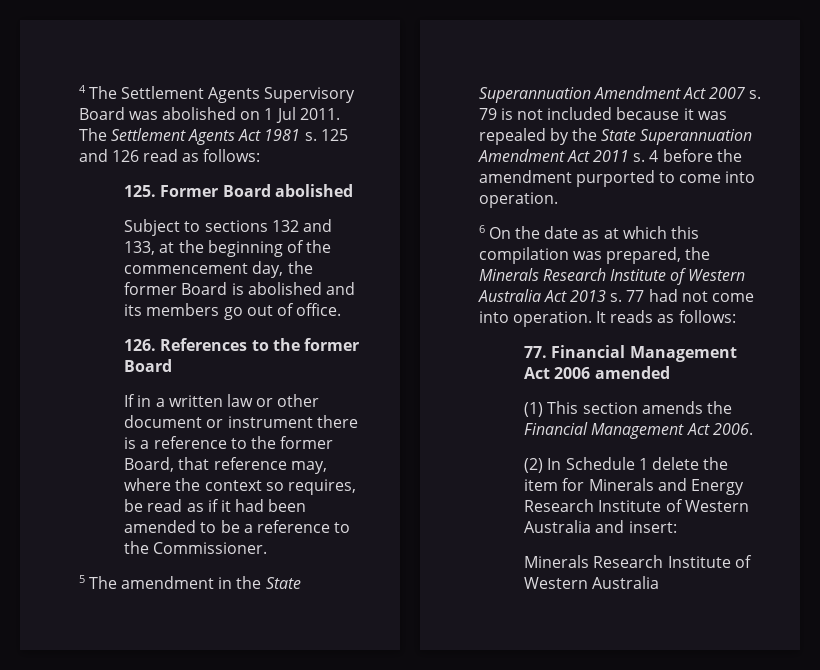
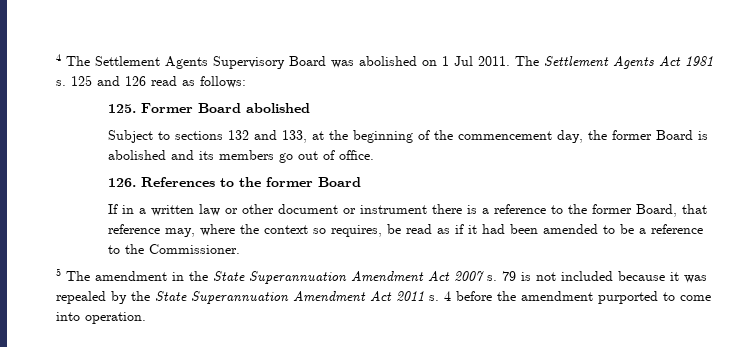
[478,225,700,239] [478,247,711,264] [478,268,746,285] [477,289,755,302] [478,310,736,327] [524,345,737,362] [524,366,670,379] [524,401,732,417] [524,422,753,439] [524,457,729,473] [524,478,744,495] [524,499,749,512] [524,520,677,533] [524,555,752,568] [524,576,660,589] // 6 On the date as at which this compilation was prepared, the Minerals Research Institute of Western Australia Act 2013 s. 77 had not come into operation. It reads as follows: // 77. Financial Management Act 2006 amended // (1) This section amends the Financial Management Act 2006. // (2) In Schedule 1 delete the item for Minerals and Energy Research Institute of Western Australia and insert: // Minerals Research Institute of Western Australia -> (147, 318) none

